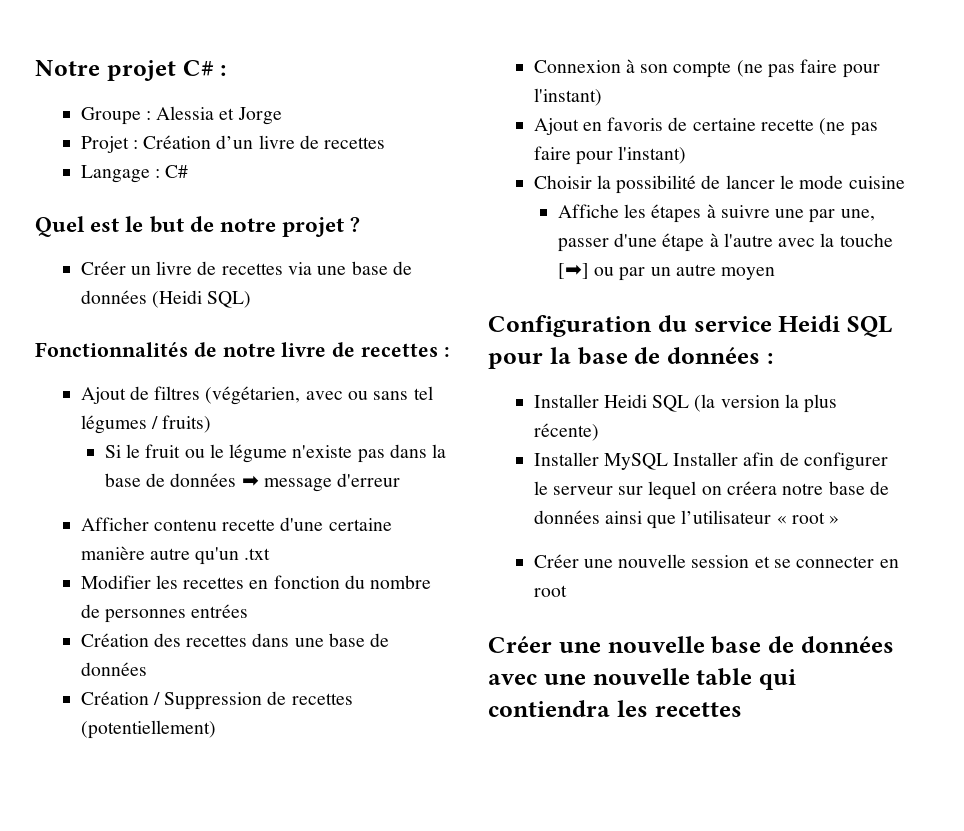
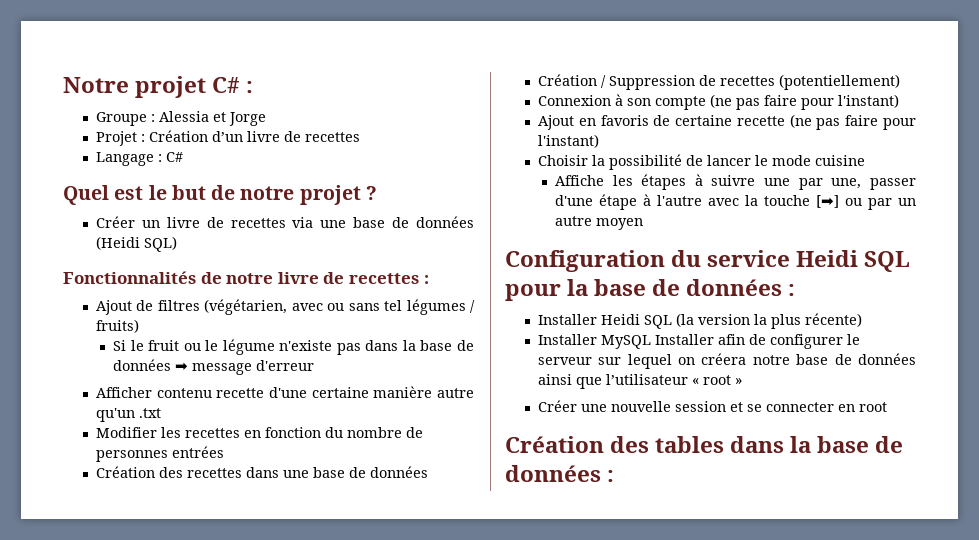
[488,636,894,654] [488,668,796,690] [488,700,742,717] Créer une nouvelle base de données avec une nouvelle table qui contiendra les recettes -> [505,436,904,453] [505,465,615,482] Création des tables dans la base de données :

